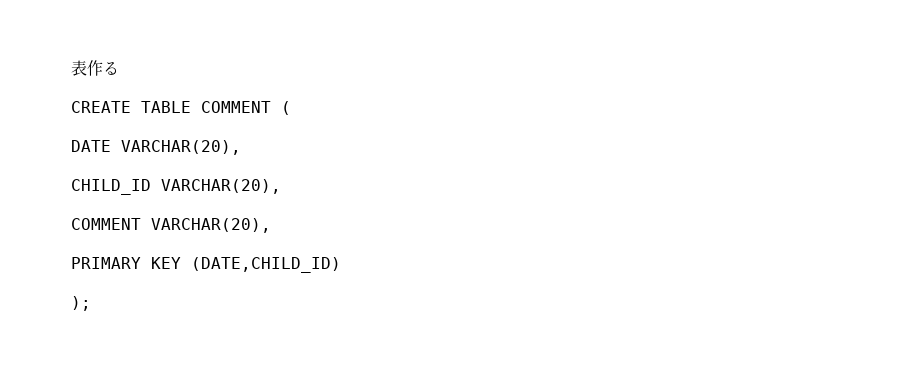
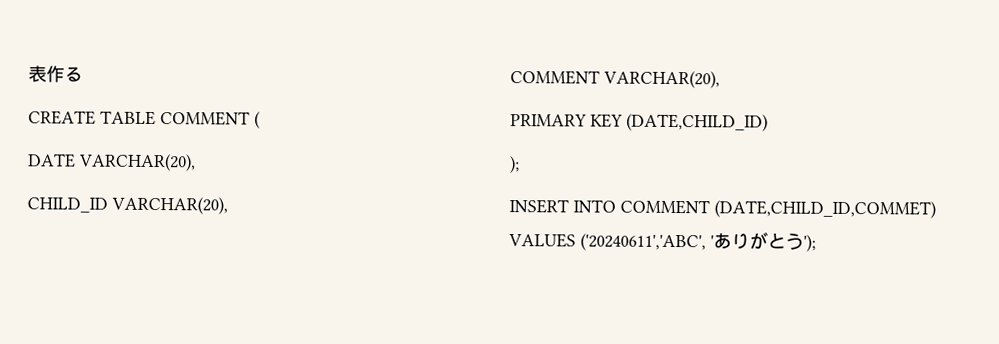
(91, 303) none -> [509,199,936,219] [508,231,816,252] // INSERT INTO COMMENT (DATE,CHILD_ID,COMMET) VALUES ('20240611','ABC', 'ありがとう');

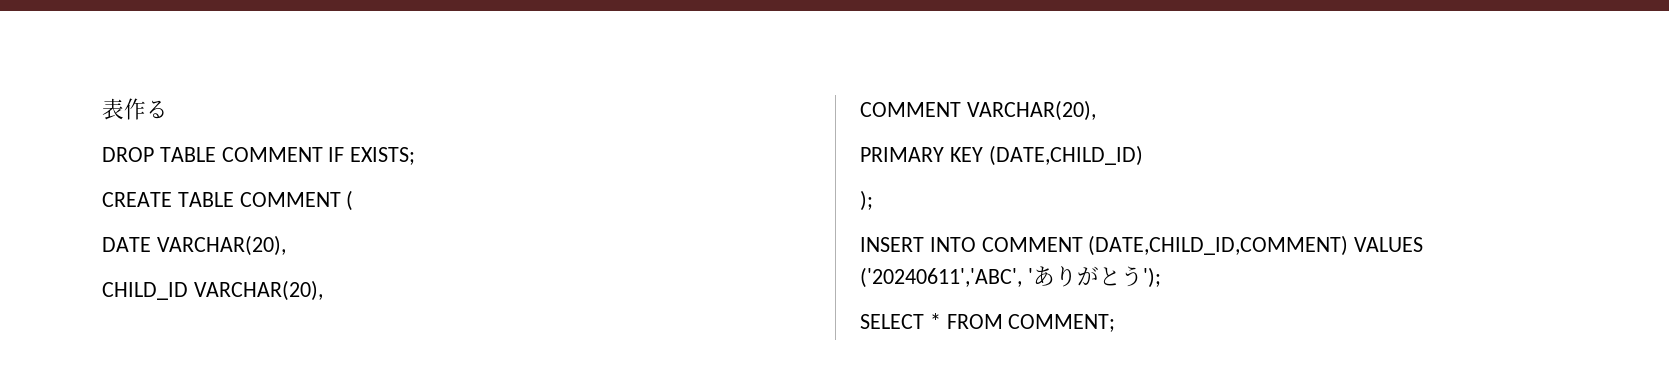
(83, 74) none -> [102,147,416,165] // DROP TABLE COMMENT IF EXISTS;
[714,200,936,219] (DATE,CHILD_ID,COMMET) -> [1088,235,1349,256] (DATE,CHILD_ID,COMMENT)
(816, 243) none -> [860,313,1116,332] // SELECT * FROM COMMENT;

